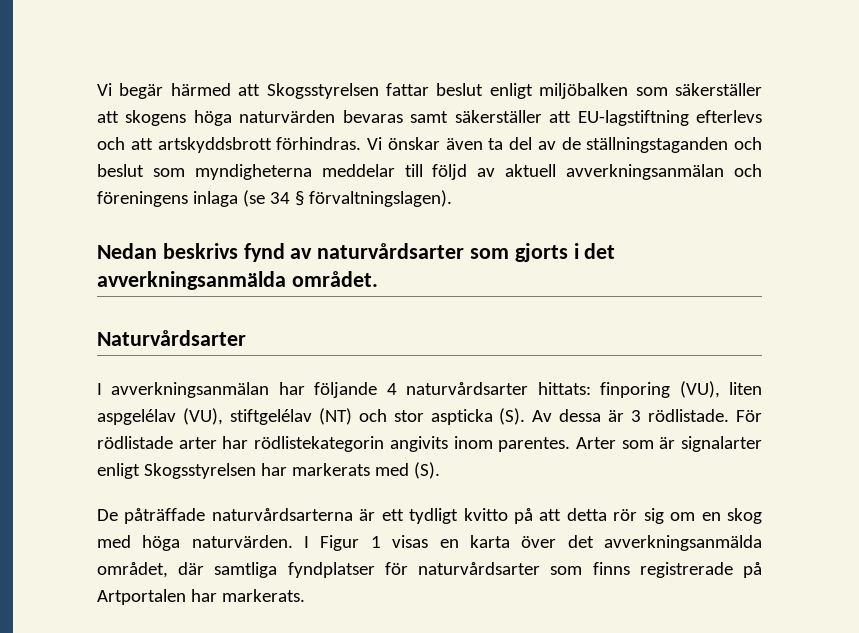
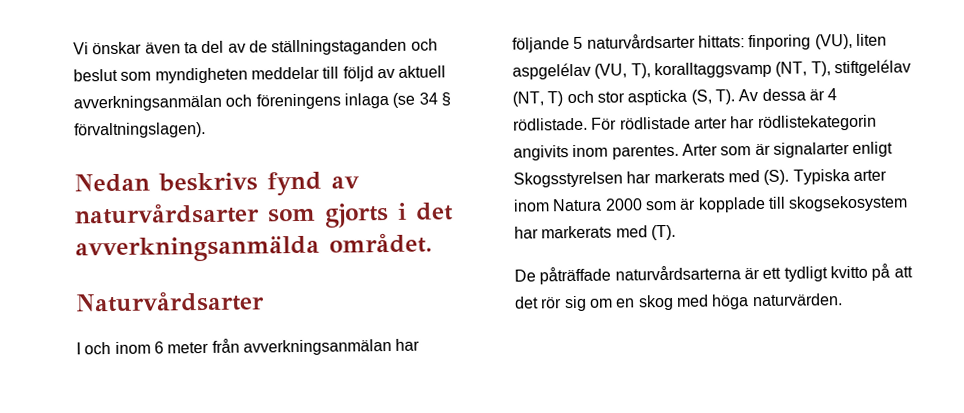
[97,83,762,99] [97,110,762,126] [97,137,382,153] Vi begär härmed att Skogsstyrelsen fattar beslut enligt miljöbalken som säkerställer att skogens höga naturvärden bevaras samt säkerställer att EU-lagstiftning efterlevs och att artskyddsbrott förhindras. Vi -> [73,42,89,55] Vi
[194,164,312,180] myndigheterna -> [154,67,248,84] myndigheten
(102, 389) none -> [84,338,240,355] och inom 6 meter från
[386,383,397,395] 4 -> [573,36,584,50] 5
[182,408,352,425] (VU), stiftgelélav (NT) -> [594,59,911,79] [512,91,564,107] (VU, T), koralltaggsvamp (NT, T), stiftgelélav (NT, T)
[499,408,526,425] (S). -> [690,89,735,105] (S, T).
[631,410,642,422] 3 -> [827,88,838,101] 4
(440, 470) none -> [792,169,887,185] [513,195,909,213] [514,224,676,241] Typiska arter inom Natura 2000 som är kopplade till skogsekosystem har markerats med (T).
[566,508,607,521] detta -> [514,296,539,309] det
[304,535,762,551] [97,562,762,578] [97,589,305,605] I Figur 1 visas en karta över det avverkningsanmälda området, där samtliga fyndplatser för naturvårdsarter som finns registrerade på Artportalen har markerats. -> (843, 300) none

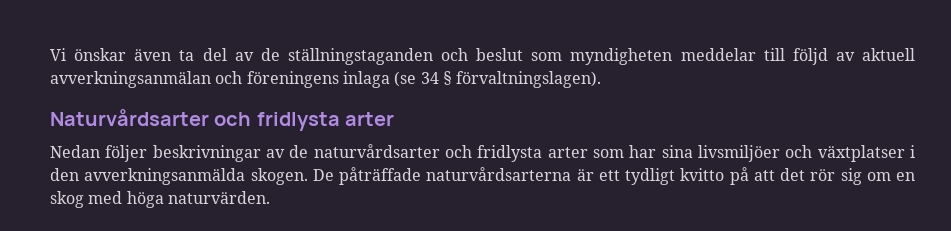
[74,171,360,197] [74,202,454,228] [75,232,433,263] [75,290,265,313] [76,338,421,356] [512,33,887,53] [512,59,911,80] [512,88,838,107] [513,114,877,132] [513,141,894,161] [513,169,887,188] [513,195,909,213] [514,224,676,241] Nedan beskrivs fynd av naturvårdsarter som gjorts i det avverkningsanmälda området. // Naturvårdsarter // I och inom 6 meter från avverkningsanmälan har följande 5 naturvårdsarter hittats: finporing (VU), liten aspgelélav (VU, T), koralltaggsvamp (NT, T), stiftgelélav (NT, T) och stor aspticka (S, T). Av dessa är 4 rödlistade. För rödlistade arter har rödlistekategorin angivits inom parentes. Arter som är signalarter enligt Skogsstyrelsen har markerats med (S). Typiska arter inom Natura 2000 som är kopplade till skogsekosystem har markerats med (T). // -> [50,109,395,131] [50,144,916,162] [50,168,308,185] Naturvårdsarter och fridlysta arter // Nedan följer beskrivningar av de naturvårdsarter och fridlysta arter som har sina livsmiljöer och växtplatser i den avverkningsanmälda skogen.

